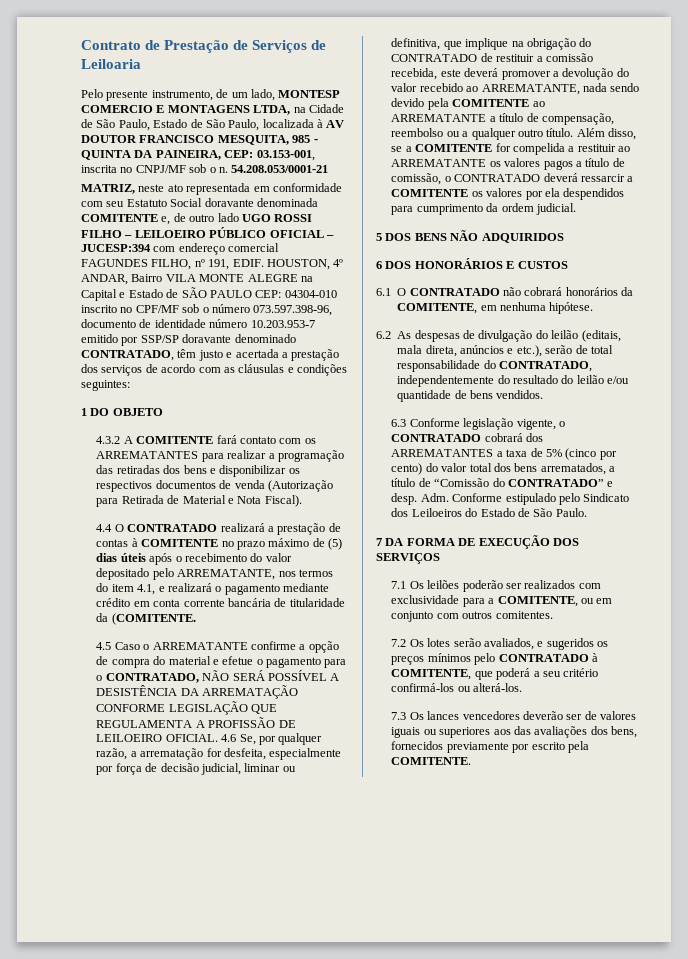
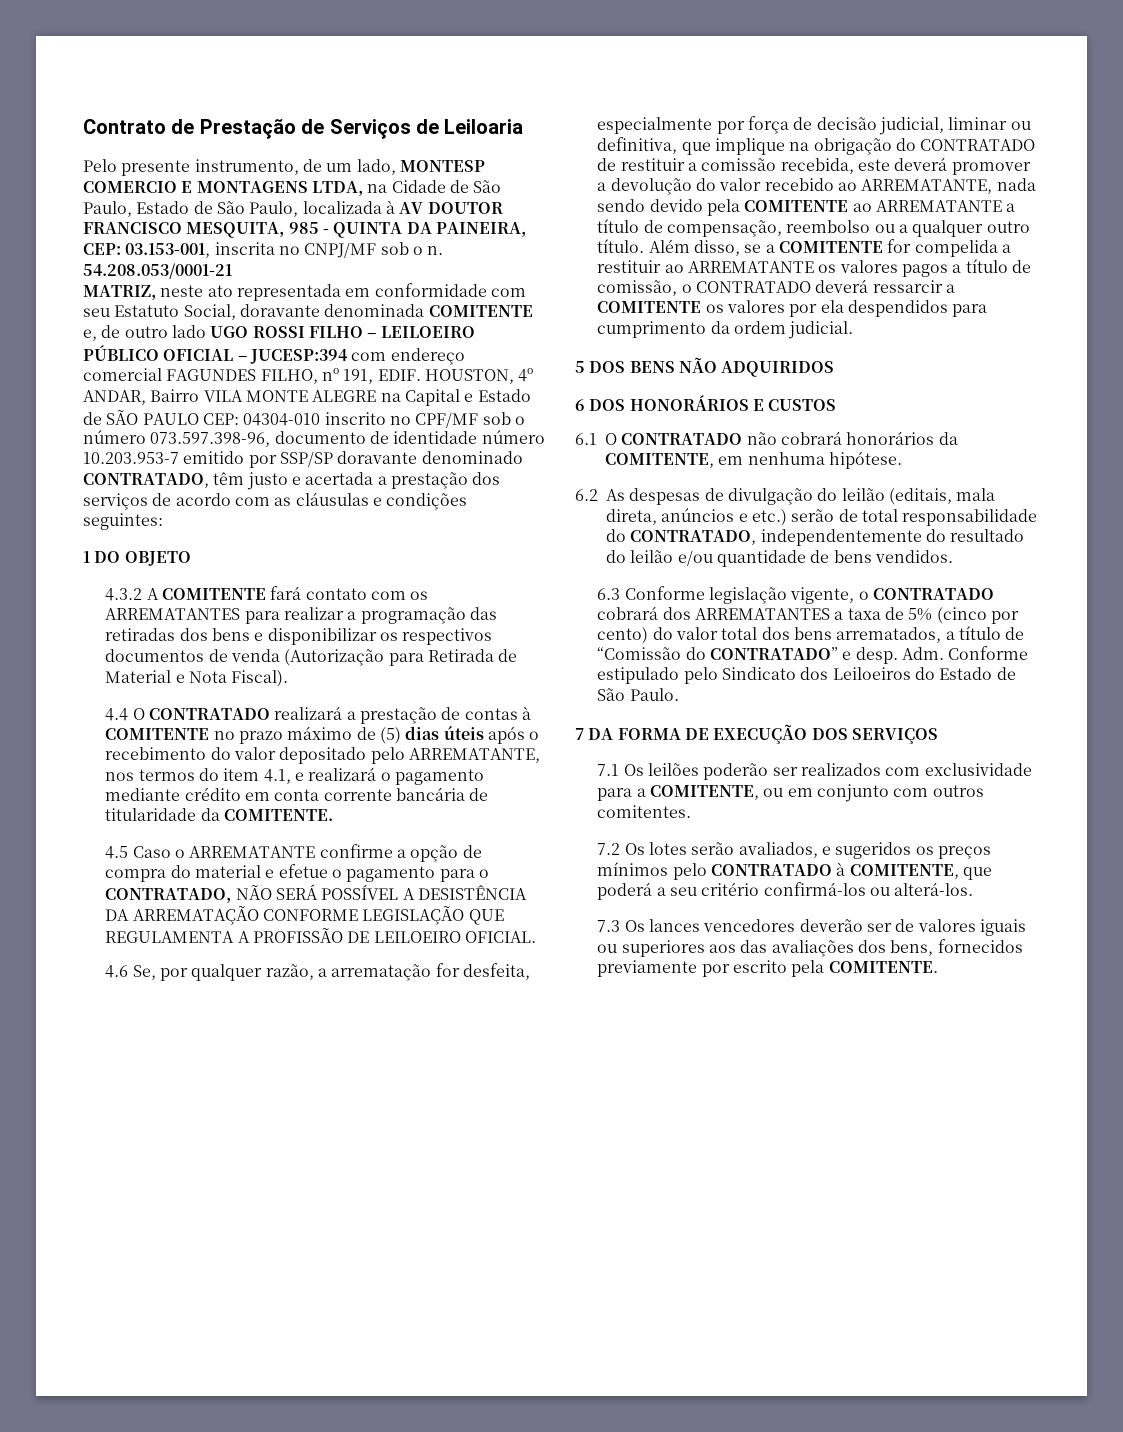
[170,198,203,207] Social -> [183,304,236,320] Social,
[111,613,196,625] (COMITENTE. -> [224,809,334,821] COMITENTE.
(218, 738) none -> (537, 937) //
[516,345,542,357] etc.), -> [751,509,787,526] etc.)

